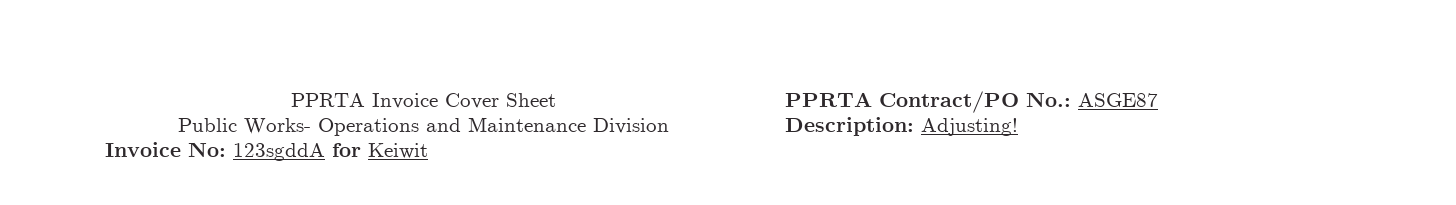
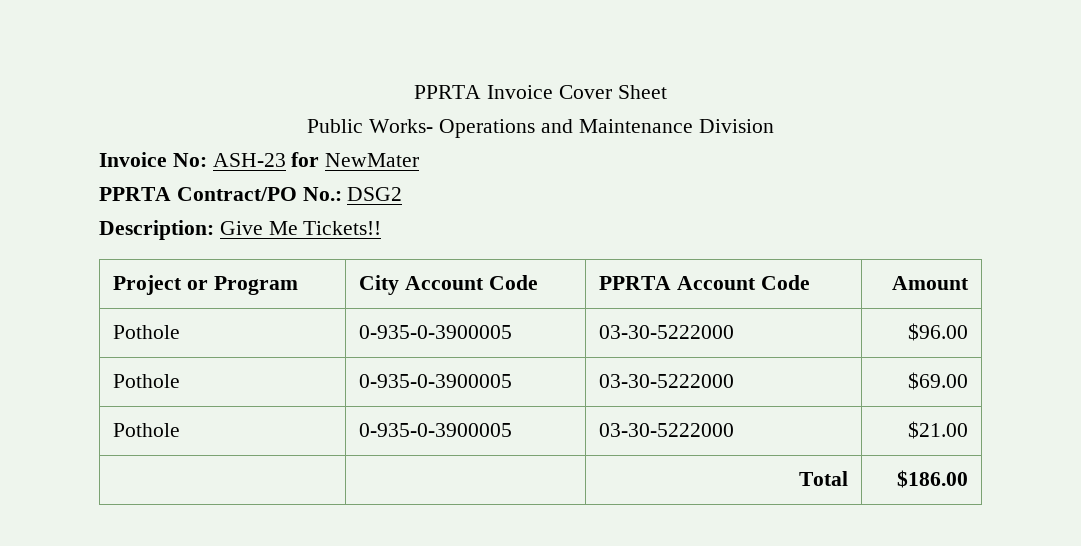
[233,143,428,161] 123sgddA for Keiwit -> [212,152,420,167] ASH-23 for NewMater
[1078,93,1158,107] ASGE87 -> [347,187,403,201] DSG2
[921,118,1018,136] Adjusting! -> [219,221,382,235] [113,275,298,295] [359,275,538,295] [599,275,810,290] [891,276,969,290] [113,325,181,339] [359,325,513,339] [599,325,735,339] [907,323,968,341] [113,374,181,388] [359,374,513,388] [599,374,735,388] [907,372,968,390] [113,423,181,437] [359,423,513,437] [599,423,735,437] [907,421,968,439] [798,471,848,486] [896,470,968,488] Give Me Tickets!! // Project or Program | City Account Code | PPRTA Account Code | Amount // Pothole | 0-935-0-3900005 | 03-30-5222000 | $96.00 // Pothole | 0-935-0-3900005 | 03-30-5222000 | $69.00 // Pothole | 0-935-0-3900005 | 03-30-5222000 | $21.00 // | | Total | $186.00

